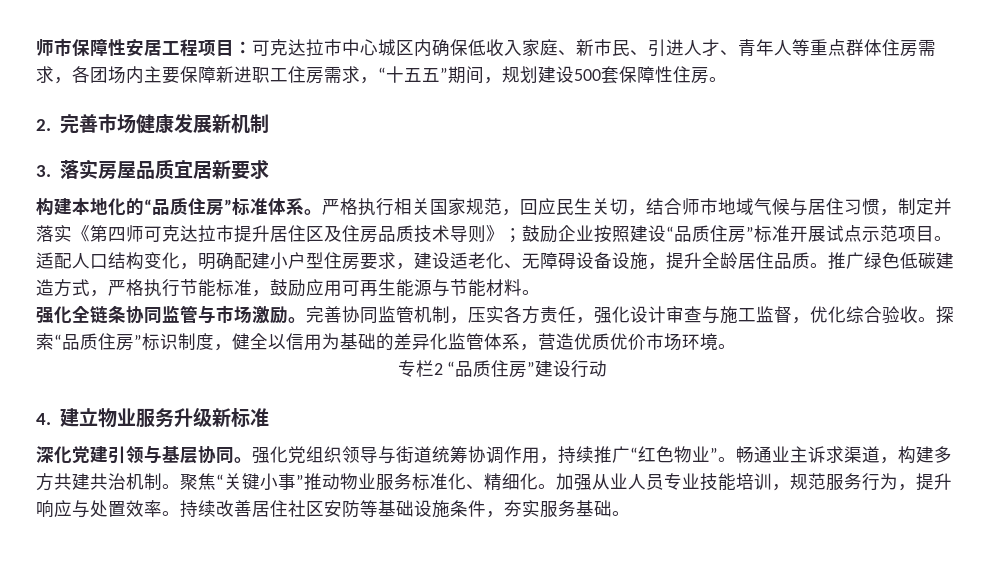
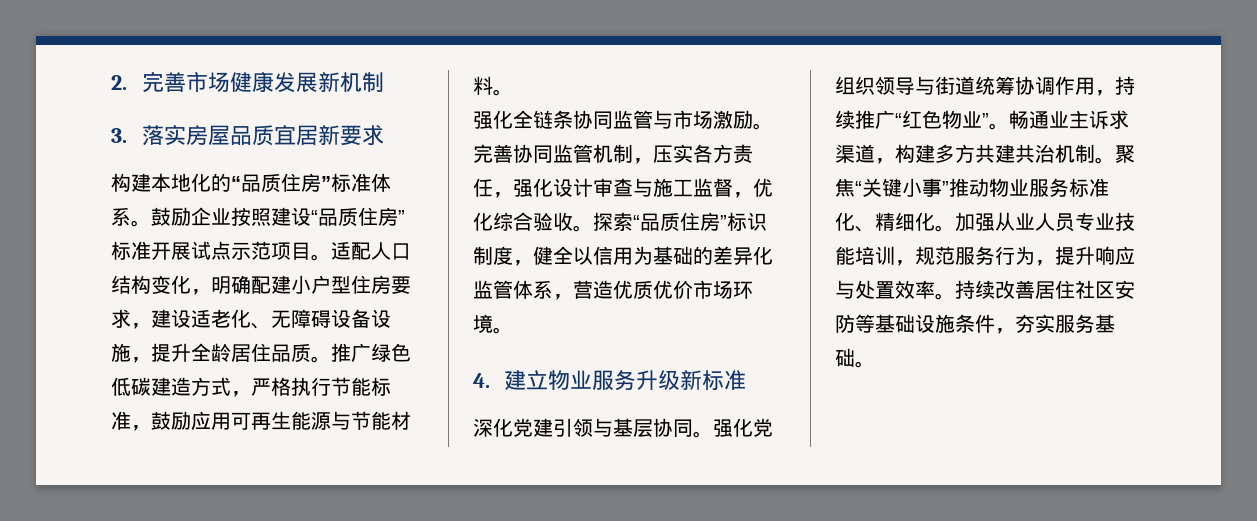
[36,38,936,57] [36,66,727,84] 师市保障性安居工程项目：可克达拉市中心城区内确保低收入家庭、新市民、引进人才、青年人等重点群体住房需求，各团场内主要保障新进职工住房需求，“十五五”期间，规划建设500套保障性住房。 // -> (111, 82) none
[322,198,952,216] [36,225,522,243] 严格执行相关国家规范，回应民生关切，结合师市地域气候与居住习惯，制定并落实《第四师可克达拉市提升居住区及住房品质技术导则》； -> (151, 223) none
[397,360,608,378] // 专栏2 “品质住房”建设行动 -> (513, 330) none

